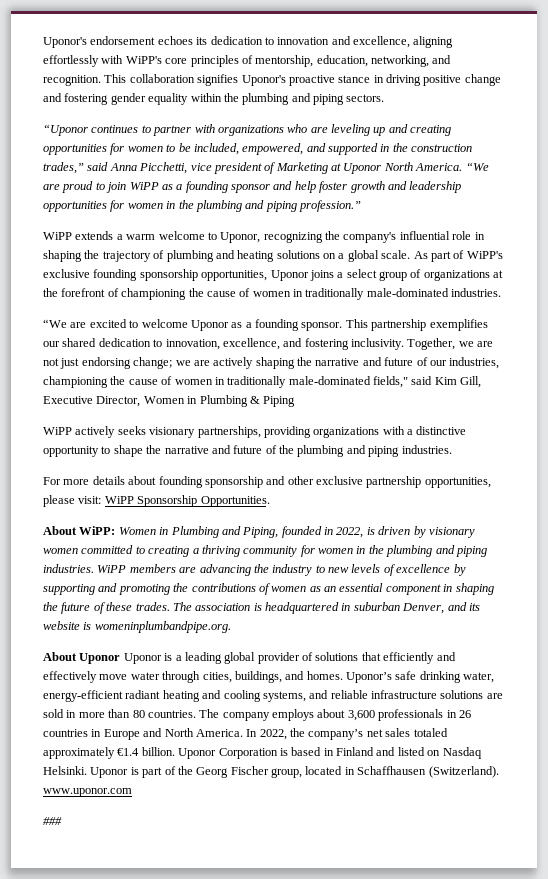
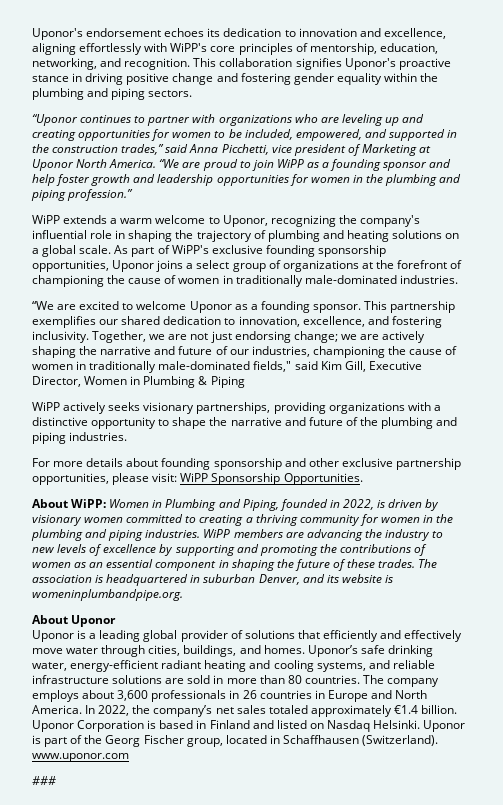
(121, 658) none -> (117, 621) //

